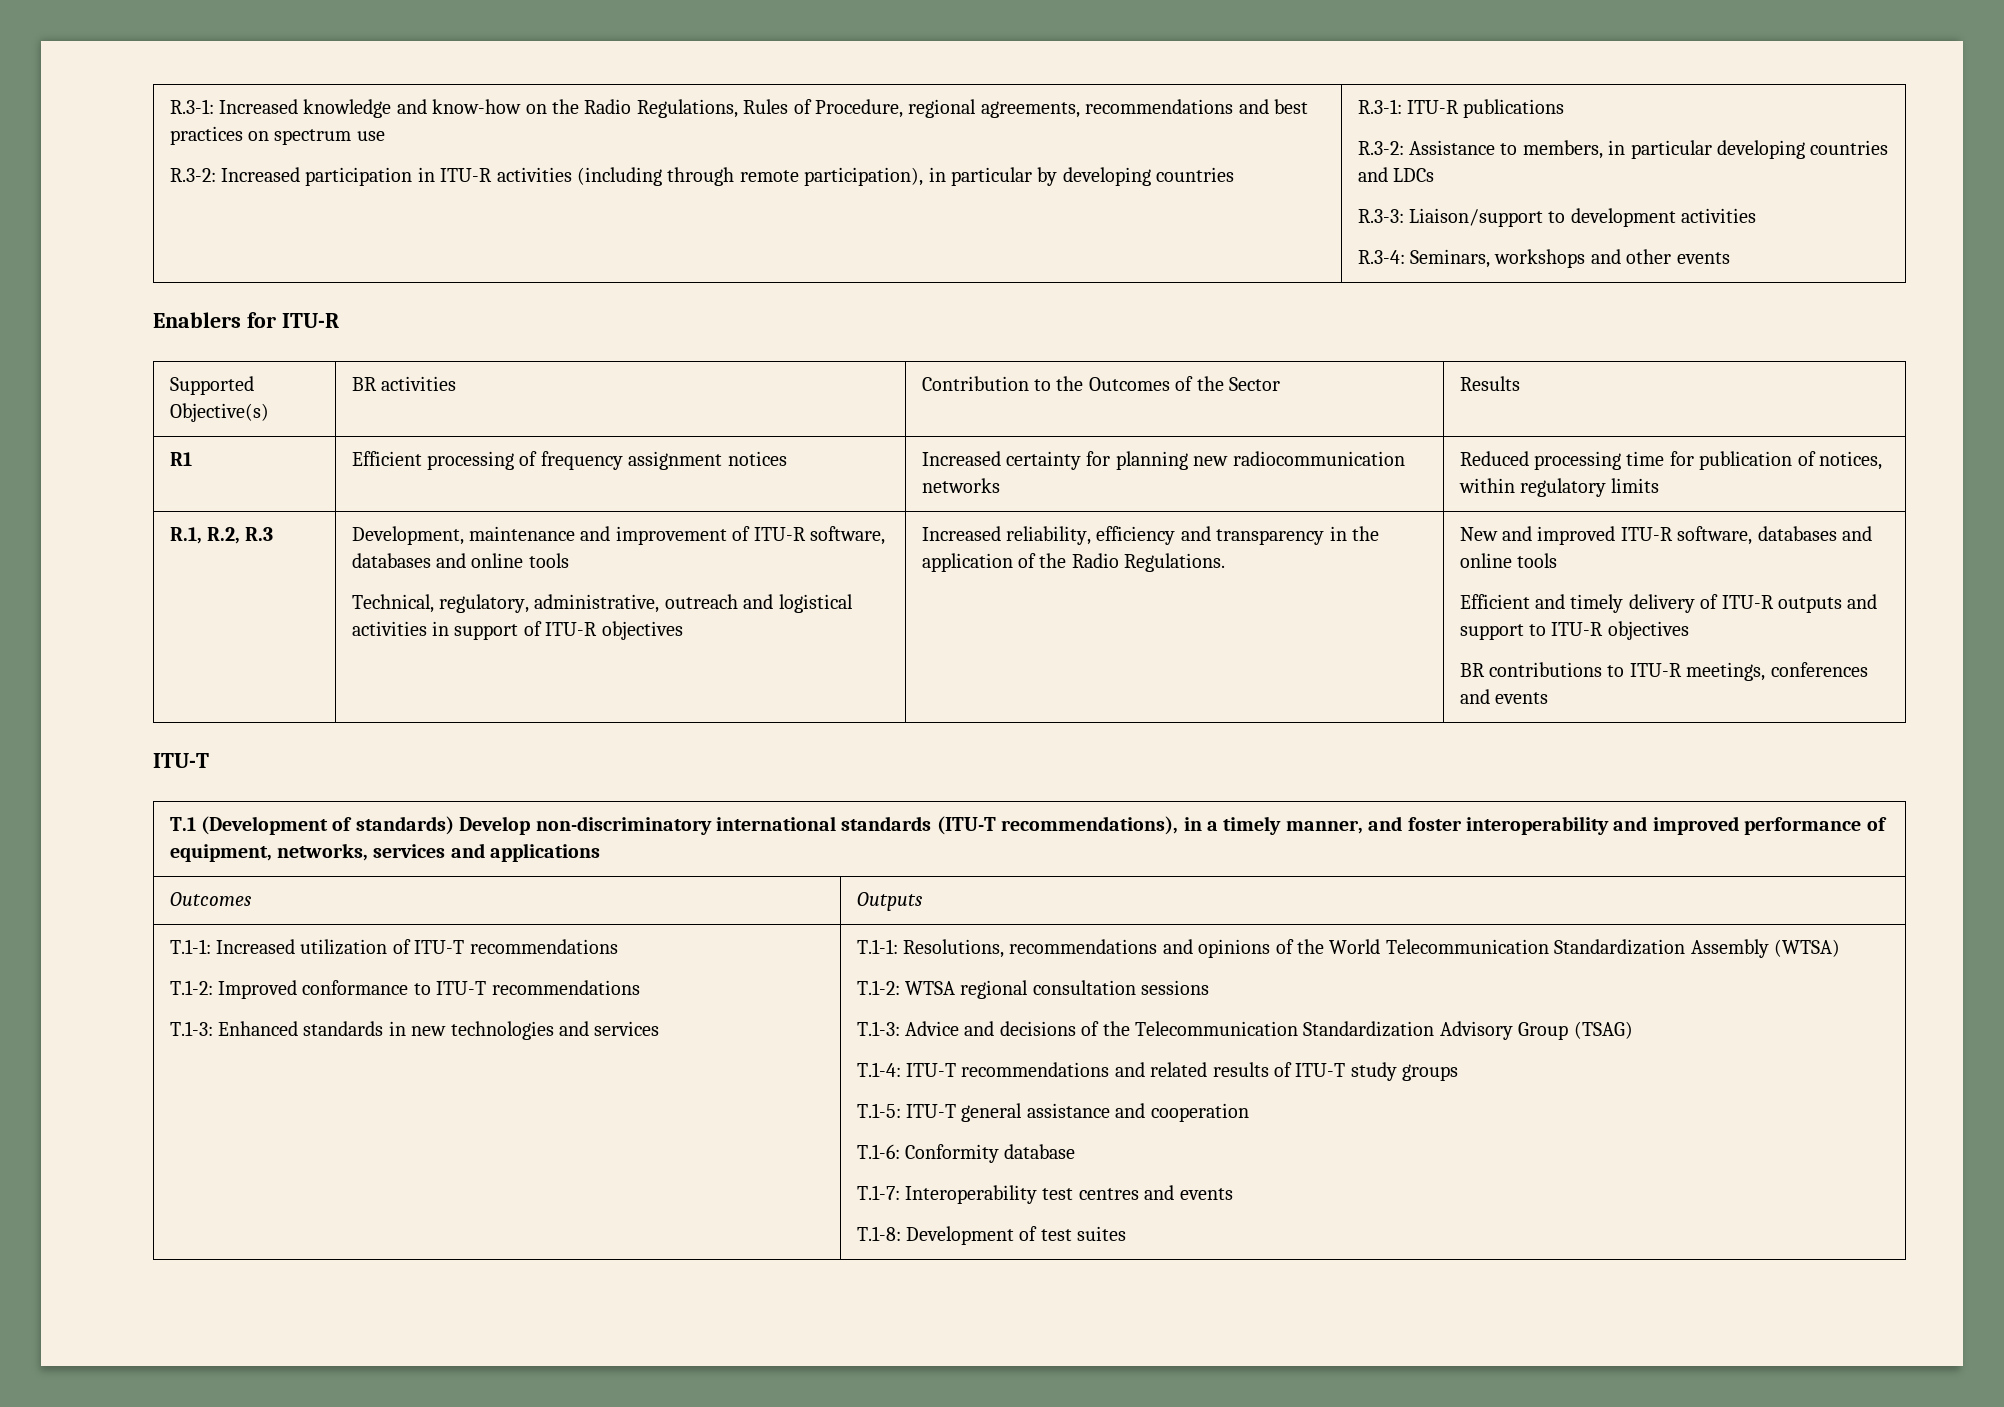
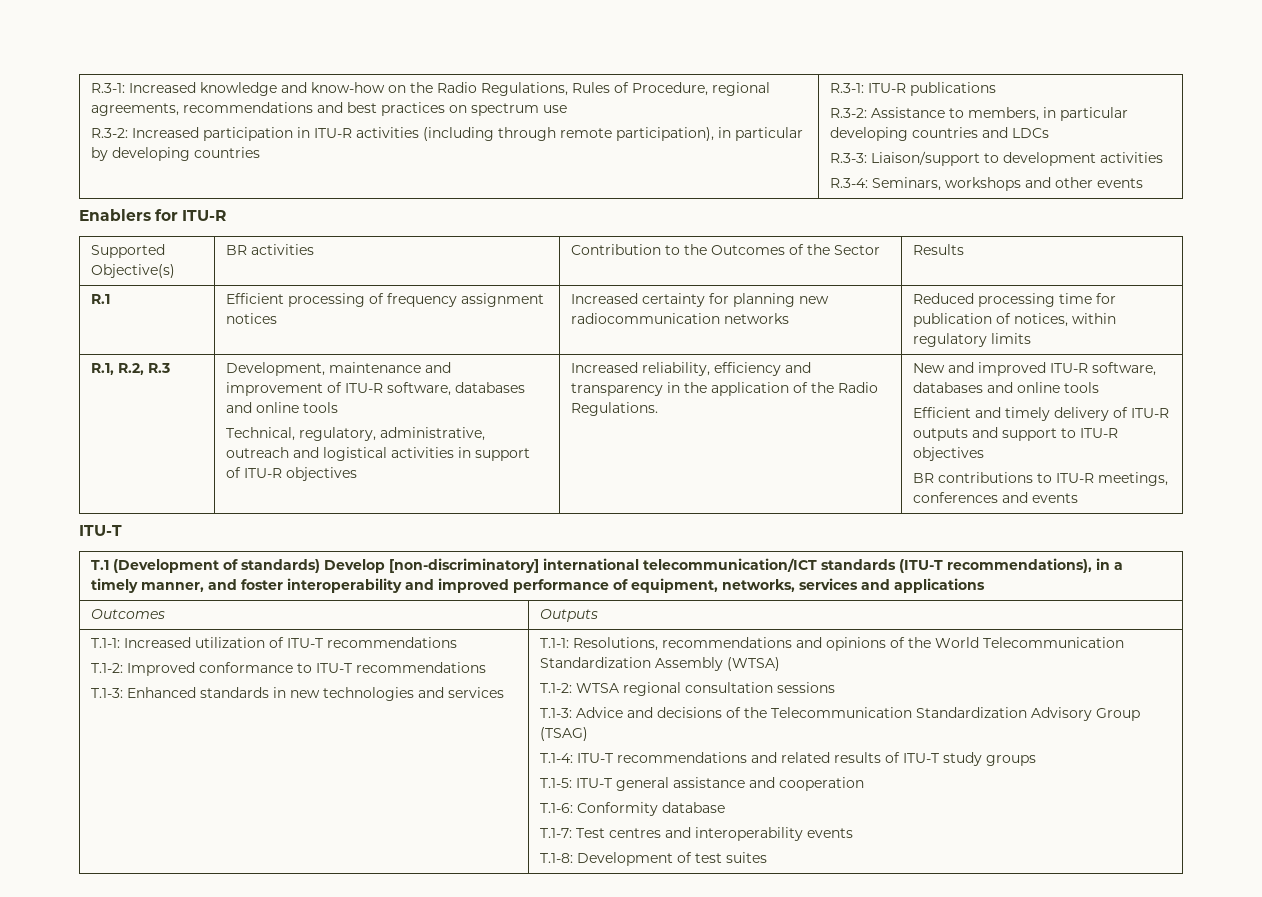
[169,452,192,466] R1 -> [91,294,111,304] R.1
[535,816,836,835] non-discriminatory international -> [389,558,818,573] [non-discriminatory] international telecommunication/ICT
[904,1185,1074,1204] Interoperability test -> [576,828,606,838] Test
(1175, 1192) none -> [695,827,804,841] interoperability

